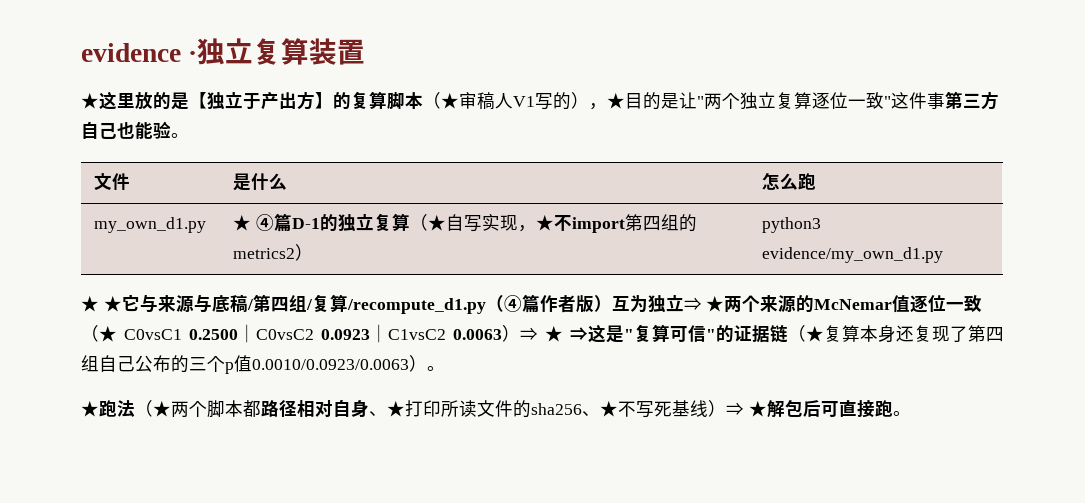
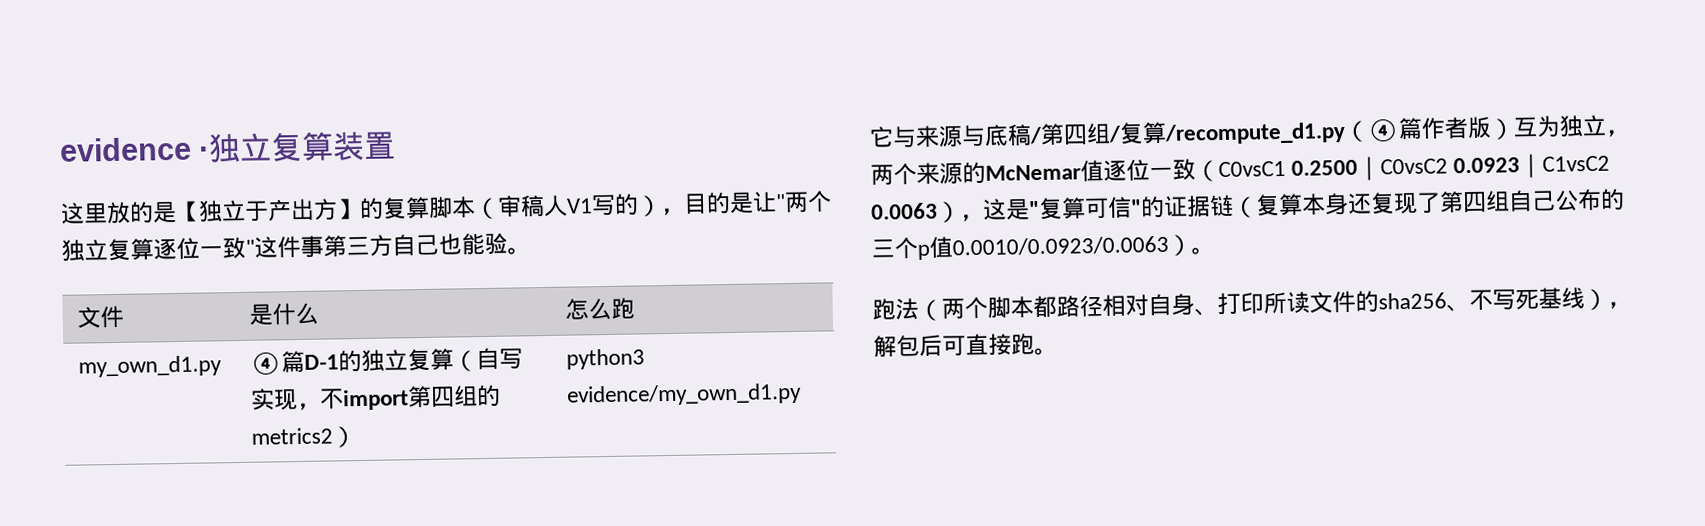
[81,93,99,109] ★ -> (397, 145) none
[441,93,459,109] ★ -> (499, 208) none
[607,93,625,109] ★ -> (685, 211) none
[233,215,252,231] ★ -> (222, 366) none
[427,215,446,231] ★ -> (477, 361) none
[535,215,554,231] ★ -> (321, 406) none
[81,296,122,312] ★ ★ -> (802, 394) none
[683,296,725,312] ⇒ ★ -> [1605,129,1630,137] ，
[99,326,117,342] ★ -> (1219, 171) none
[520,326,588,342] ⇒ ★ ⇒ -> [960,213,984,222] ，
[806,326,824,342] ★ -> (1257, 207) none
[81,400,171,417] ★跑法（★ -> [872,297,942,321] 跑法（
[387,401,405,417] ★ -> (1218, 312) none
[600,401,618,417] ★ -> (1470, 307) none
[726,401,767,417] ⇒ ★ -> [1607,301,1631,309] ，

